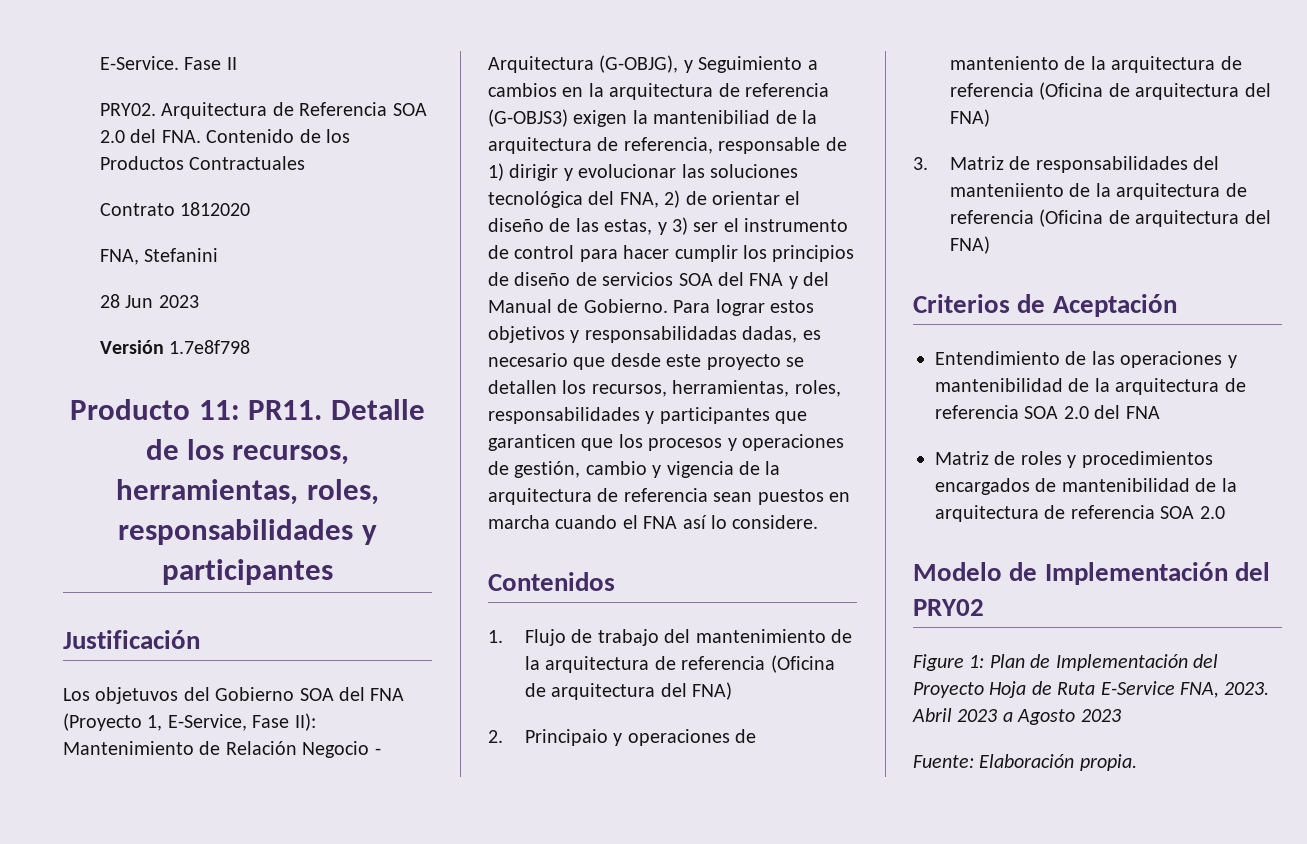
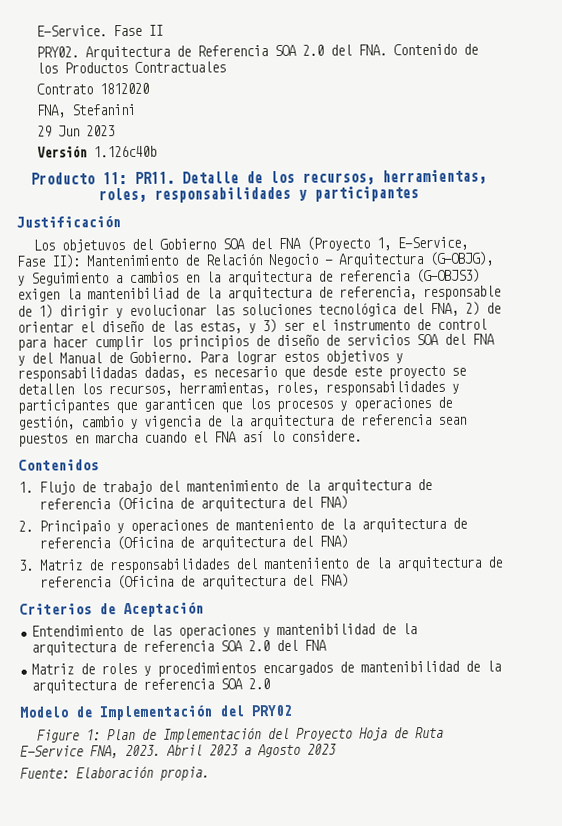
[99,294,120,308] 28 -> [36,125,52,137] 29
[169,340,251,354] 1.7e8f798 -> [92,145,157,158] 1.126c40b

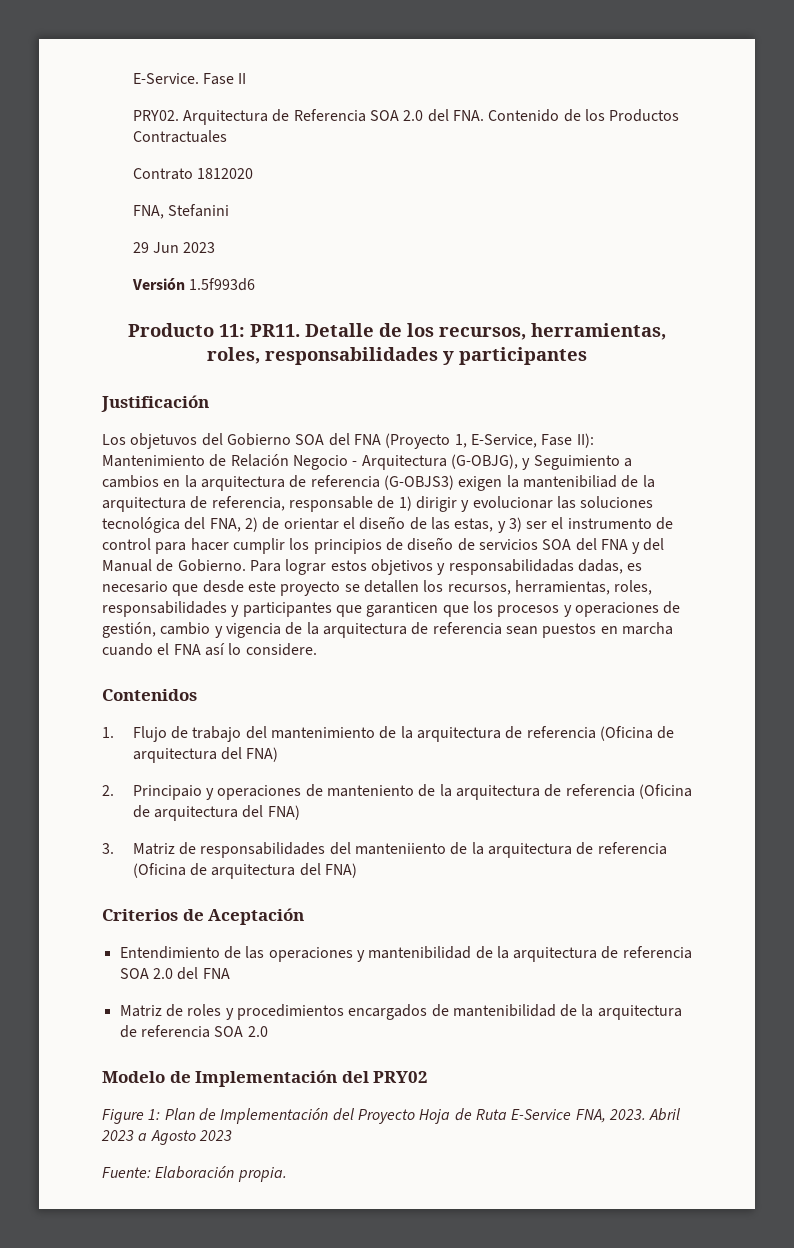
[92,145,157,158] 1.126c40b -> [189,278,256,291] 1.5f993d6

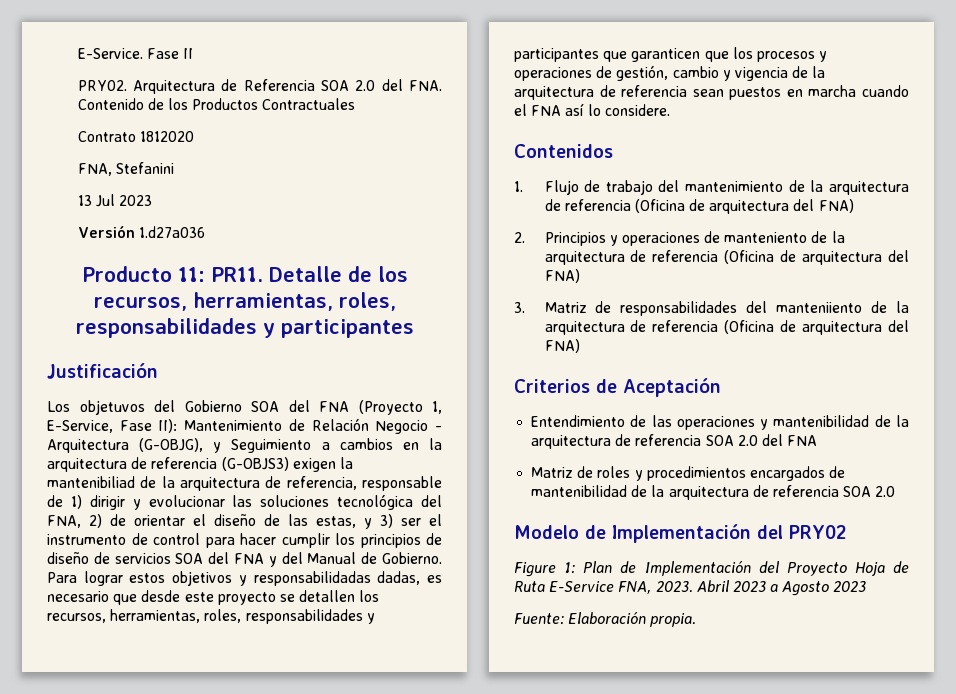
[132,242,180,253] 29 Jun -> [77,194,115,207] 13 Jul
[189,278,256,291] 1.5f993d6 -> [138,226,205,238] 1.d27a036
[132,785,202,800] Principaio -> [544,232,606,246] Principios

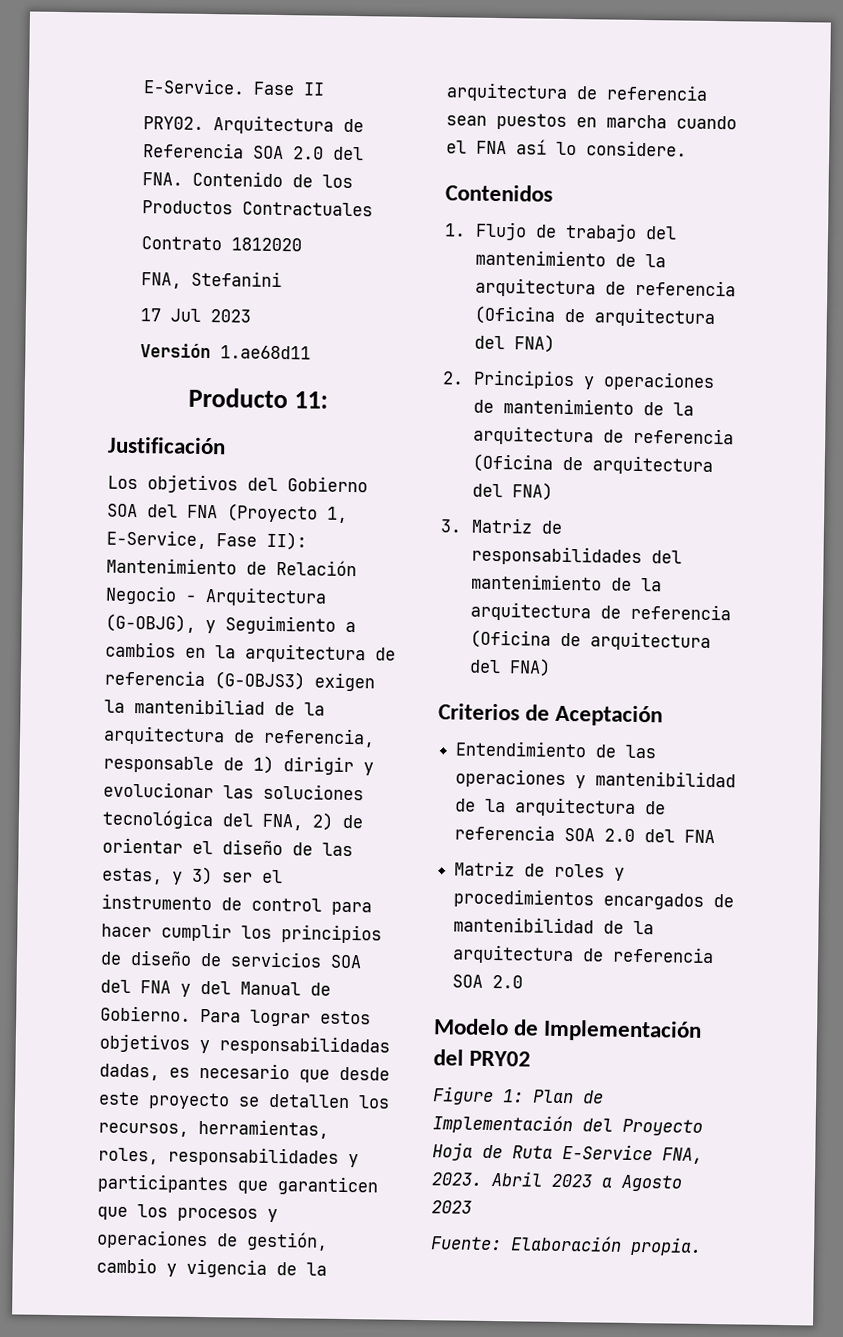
[77,195,92,206] 13 -> [140,308,162,322] 17
[138,226,205,238] 1.d27a036 -> [220,345,312,360] 1.ae68d11
[210,266,408,282] [93,292,396,311] [75,318,414,338] PR11. Detalle de los recursos, herramientas, roles, responsabilidades y participantes -> (329, 400) none
[79,400,145,415] objetuvos -> [147,474,238,494] objetivos
[724,232,808,243] manteniento -> [503,398,635,415] mantenimiento
[776,302,863,313] manteniiento -> [471,573,603,591] mantenimiento

